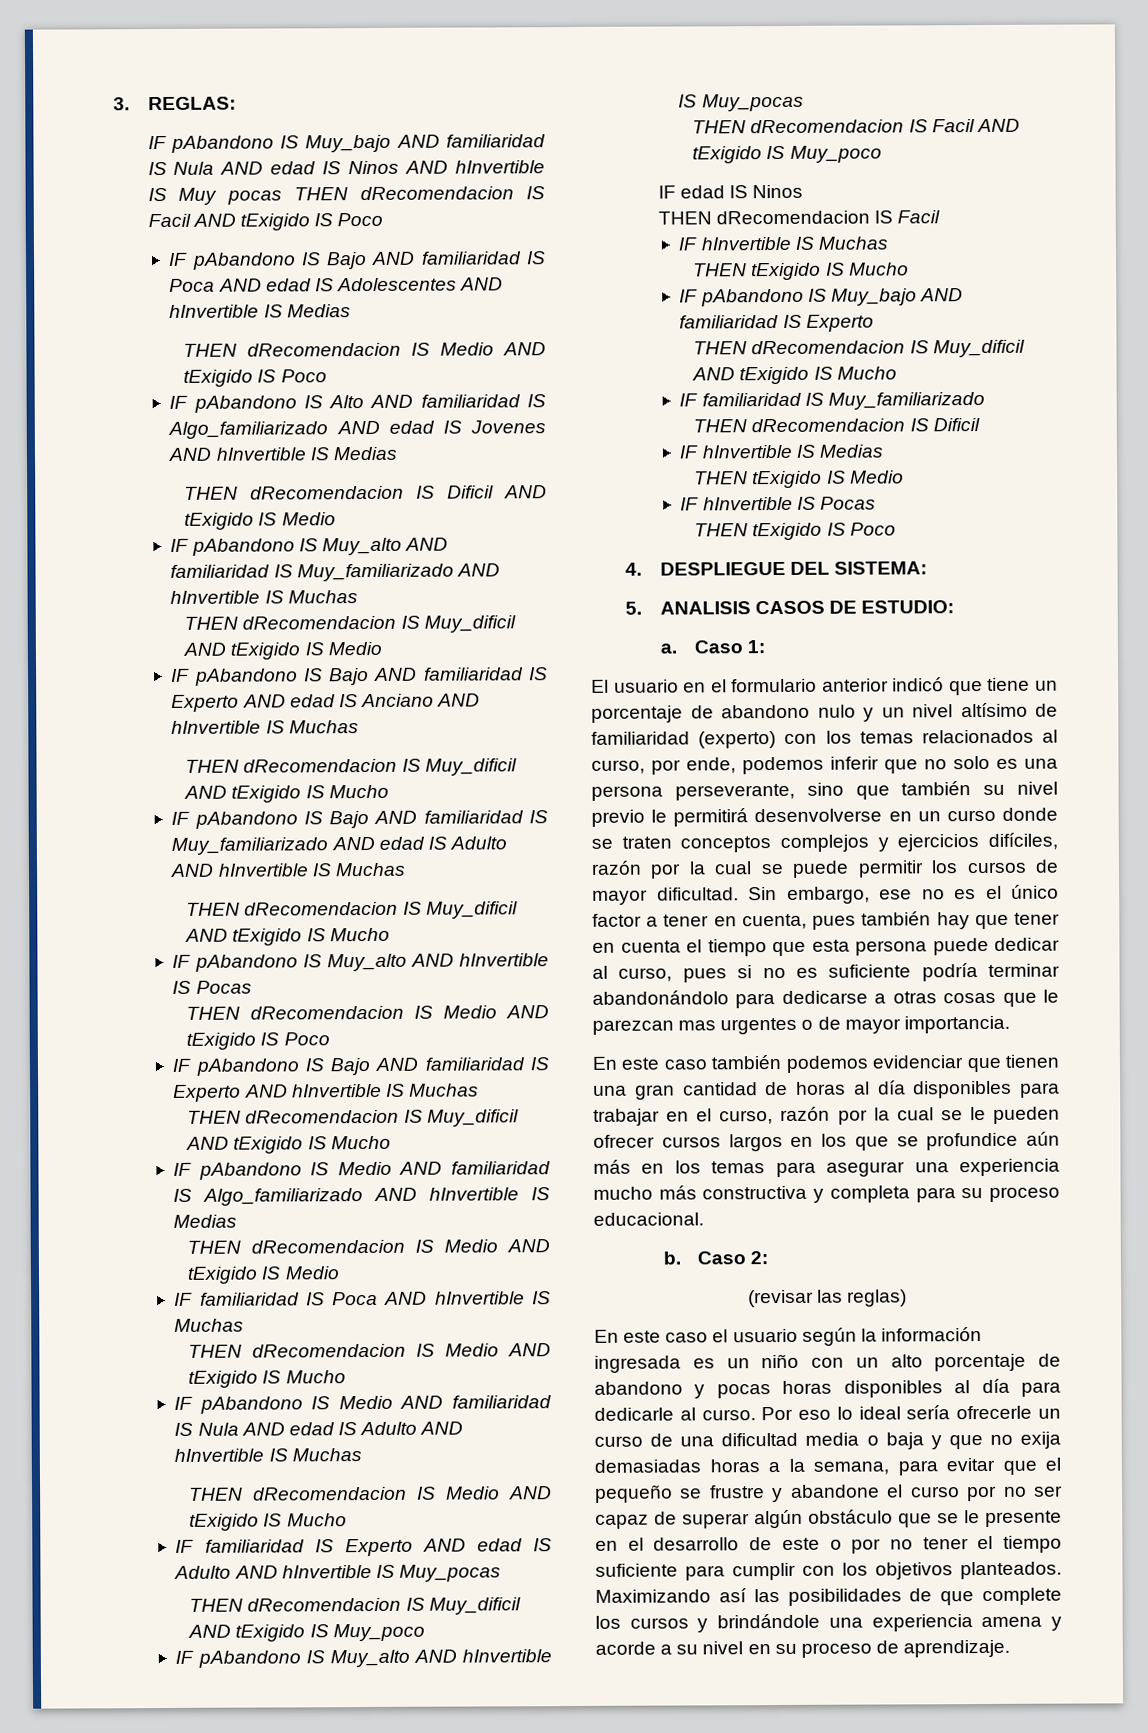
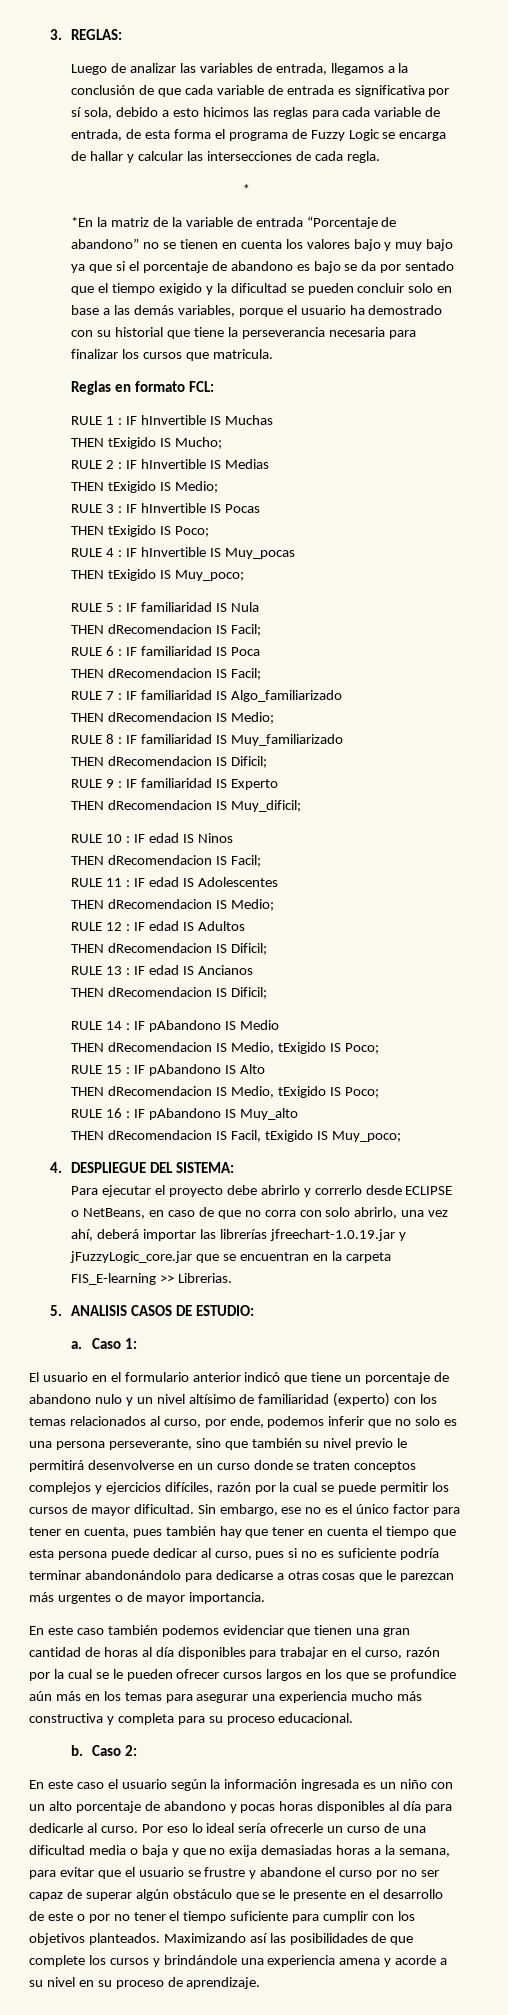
[147,134,546,153] [147,160,545,176] [147,186,545,205] [147,212,384,231] [168,251,547,270] [169,277,504,292] [169,304,351,318] [183,342,546,357] [183,369,327,387] [169,394,547,413] [168,420,546,439] [168,446,398,461] [184,485,547,500] [184,512,336,530] [170,537,448,556] [170,563,500,582] [170,590,358,604] [184,615,516,633] [183,641,382,660] [171,667,549,686] [171,693,481,712] [171,720,359,734] [185,758,517,776] [184,784,389,803] [171,810,549,829] [171,836,507,855] [170,862,406,877] [186,901,518,919] [185,927,390,946] [172,953,549,972] [172,980,252,994] [186,1005,549,1020] [186,1032,330,1050] [172,1057,550,1076] [173,1083,479,1102] [187,1109,519,1127] [186,1135,391,1154] [173,1161,551,1180] [173,1187,550,1206] [173,1214,238,1228] [187,1239,550,1254] [187,1266,340,1284] [174,1291,552,1306] [174,1318,245,1332] [188,1343,551,1358] [188,1370,346,1388] [174,1395,552,1414] [174,1421,464,1436] [174,1448,362,1462] [189,1486,552,1501] [189,1513,347,1531] [175,1538,552,1557] [174,1564,501,1582] [189,1597,521,1615] [188,1623,425,1642] [175,1649,552,1668] [678,93,804,112] [692,118,1020,134] [692,145,882,164] IF pAbandono IS Muy_bajo AND familiaridad IS Nula AND edad IS Ninos AND hInvertible IS Muy pocas THEN dRecomendacion IS Facil AND tExigido IS Poco // IF pAbandono IS Bajo AND familiaridad IS Poca AND edad IS Adolescentes AND hInvertible IS Medias // THEN dRecomendacion IS Medio AND tExigido IS Poco // IF pAbandono IS Alto AND familiaridad IS Algo_familiarizado AND edad IS Jovenes AND hInvertible IS Medias // THEN dRecomendacion IS Dificil AND tExigido IS Medio // IF pAbandono IS Muy_alto AND familiaridad IS Muy_familiarizado AND hInvertible IS Muchas // THEN dRecomendacion IS Muy_dificil AND tExigido IS Medio // IF pAbandono IS Bajo AND familiaridad IS Experto AND edad IS Anciano AND hInvertible IS Muchas // THEN dRecomendacion IS Muy_dificil AND tExigido IS Mucho // IF pAbandono IS Bajo AND familiaridad IS Muy_familiarizado AND edad IS Adulto AND hInvertible IS Muchas // THEN dRecomendacion IS Muy_dificil AND tExigido IS Mucho // IF pAbandono IS Muy_alto AND hInvertible IS Pocas // THEN dRecomendacion IS Medio AND tExigido IS Poco // IF pAbandono IS Bajo AND familiaridad IS Experto AND hInvertible IS Muchas // THEN dRecomendacion IS Muy_dificil AND tExigido IS Mucho // IF pAbandono IS Medio AND familiaridad IS Algo_familiarizado AND hInvertible IS Medias // THEN dRecomendacion IS Medio AND tExigido IS Medio // IF familiaridad IS Poca AND hInvertible IS Muchas // THEN dRecomendacion IS Medio AND tExigido IS Mucho // IF pAbandono IS Medio AND familiaridad IS Nula AND edad IS Adulto AND hInvertible IS Muchas // THEN dRecomendacion IS Medio AND tExigido IS Mucho // IF familiaridad IS Experto AND edad IS Adulto AND hInvertible IS Muy_pocas // THEN dRecomendacion IS Muy_dificil AND tExigido IS Muy_poco // IF pAbandono IS Muy_alto AND hInvertible IS Muy_pocas // THEN dRecomendacion IS Facil AND tExigido IS Muy_poco // -> [71,63,409,75] [71,85,450,97] [71,107,441,119] [71,129,447,141] [71,151,380,163] [241,184,249,194] [71,216,397,229] [71,238,454,251] [71,261,455,273] [71,283,453,295] [71,305,443,317] [71,327,416,339] [71,349,273,361] [71,381,215,395] [71,415,273,425] [71,437,223,449] [71,459,269,469] [71,481,219,493] [71,503,260,513] [71,525,210,537] [71,547,295,559] [71,569,245,581] [71,602,259,612] [71,624,262,636] [71,646,260,656] [71,668,262,680] [71,690,342,702] [71,712,275,724] [71,734,343,746] [71,756,268,768] [71,778,278,790] [71,800,302,812] [71,834,131,843] Luego de analizar las variables de entrada, llegamos a la conclusión de que cada variable de entrada es significativa por sí sola, debido a esto hicimos las reglas para cada variable de entrada, de esta forma el programa de Fuzzy Logic se encarga de hallar y calcular las intersecciones de cada regla. // * // *En la matriz de la variable de entrada “Porcentaje de abandono” no se tienen en cuenta los valores bajo y muy bajo ya que si el porcentaje de abandono es bajo se da por sentado que el tiempo exigido y la dificultad se pueden concluir solo en base a las demás variables, porque el usuario ha demostrado con su historial que tiene la perseverancia necesaria para finalizar los cursos que matricula. // Reglas en formato FCL: // RULE 1 : IF hInvertible IS Muchas // THEN tExigido IS Mucho; // RULE 2 : IF hInvertible IS Medias // THEN tExigido IS Medio; // RULE 3 : IF hInvertible IS Pocas // THEN tExigido IS Poco; // RULE 4 : IF hInvertible IS Muy_pocas // THEN tExigido IS Muy_poco; // RULE 5 : IF familiaridad IS Nula // THEN dRecomendacion IS Facil; // RULE 6 : IF familiaridad IS Poca // THEN dRecomendacion IS Facil; // RULE 7 : IF familiaridad IS Algo_familiarizado // THEN dRecomendacion IS Medio; // RULE 8 : IF familiaridad IS Muy_familiarizado // THEN dRecomendacion IS Dificil; // RULE 9 : IF familiaridad IS Experto // THEN dRecomendacion IS Muy_dificil; // RULE 10 :
[896,210,940,224] [678,236,888,251] [693,262,909,281] [679,288,963,307] [679,314,874,332] [693,339,1025,358] [692,366,897,385] [679,391,985,410] [693,418,980,433] [679,444,884,459] [694,470,904,489] [680,496,876,511] [694,522,896,541] [624,561,927,576] Facil // IF hInvertible IS Muchas // THEN tExigido IS Mucho // IF pAbandono IS Muy_bajo AND familiaridad IS Experto // THEN dRecomendacion IS Muy_dificil AND tExigido IS Mucho // IF familiaridad IS Muy_familiarizado // THEN dRecomendacion IS Dificil // IF hInvertible IS Medias // THEN tExigido IS Medio // IF hInvertible IS Pocas // THEN tExigido IS Poco // 4. DESPLIEGUE DEL SISTEMA: -> [231,855,262,867] [71,877,278,887] [71,899,275,911] [71,921,245,931] [71,943,268,955] [71,965,253,975] [71,987,268,999] [71,1020,279,1032] [71,1042,379,1054] [71,1064,265,1076] [71,1086,379,1098] [71,1108,298,1120] [71,1130,401,1142] [50,1162,235,1173] [71,1185,453,1197] [71,1207,449,1219] [71,1229,406,1241] [70,1251,391,1263] [71,1273,233,1285] Facil; // RULE 11 : IF edad IS Adolescentes // THEN dRecomendacion IS Medio; // RULE 12 : IF edad IS Adultos // THEN dRecomendacion IS Dificil; // RULE 13 : IF edad IS Ancianos // THEN dRecomendacion IS Dificil; // RULE 14 : IF pAbandono IS Medio // THEN dRecomendacion IS Medio, tExigido IS Poco; // RULE 15 : IF pAbandono IS Alto // THEN dRecomendacion IS Medio, tExigido IS Poco; // RULE 16 : IF pAbandono IS Muy_alto // THEN dRecomendacion IS Facil, tExigido IS Muy_poco; // 4. DESPLIEGUE DEL SISTEMA: // Para ejecutar el proyecto debe abrirlo y correrlo desde ECLIPSE o NetBeans, en caso de que no corra con solo abrirlo, una vez ahí, deberá importar las librerías jfreechart-1.0.19.jar y jFuzzyLogic_core.jar que se encuentran en la carpeta FIS_E-learning >> Librerias.
[646,916,659,927] a -> [432,1507,460,1516] para
[678,1020,717,1031] mas -> [29,1592,54,1602] más
[747,1289,908,1308] // (revisar las reglas) -> (138, 1750) none
[595,1484,673,1503] pequeño -> [138,1867,184,1877] usuario

